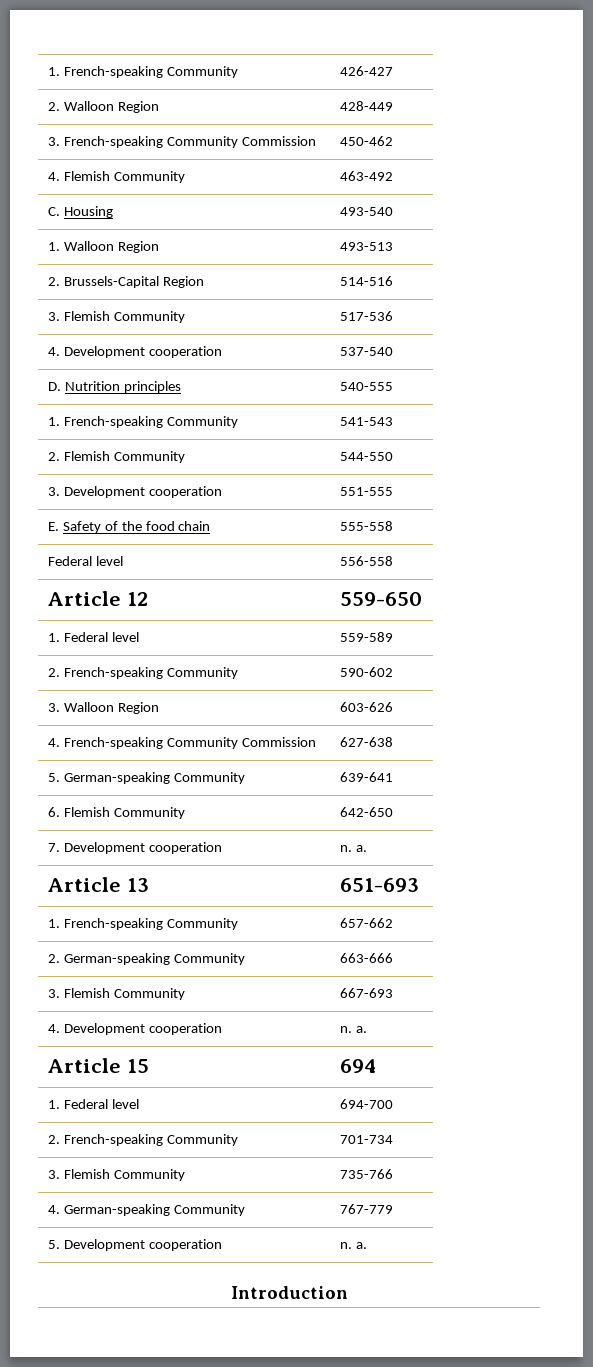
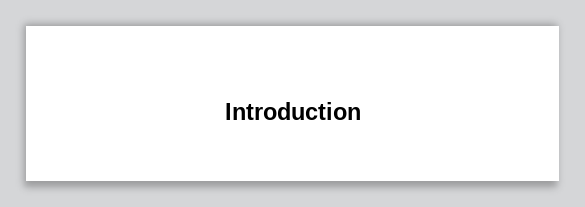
[47,66,238,78] [339,66,393,76] [47,101,159,113] [339,101,393,111] [47,136,316,148] [339,136,393,146] [47,171,185,183] [339,171,393,181] [47,206,113,218] [339,207,393,216] [47,241,159,253] [339,242,393,251] [47,276,204,288] [339,276,393,286] [47,311,185,323] [339,311,393,321] [47,346,222,358] [339,347,393,356] [47,381,181,393] [339,382,393,391] [47,416,238,428] [339,417,393,426] [47,451,185,463] [339,452,393,461] [47,486,222,498] [339,487,393,496] [47,521,211,533] [339,521,393,531] [47,556,123,566] [339,556,393,566] [47,591,148,606] [339,592,422,606] [47,632,139,642] [339,632,393,642] [47,667,238,679] [339,667,393,677] [47,702,159,714] [339,702,393,712] [47,737,316,749] [339,737,393,747] [47,772,245,784] [339,772,393,782] [47,807,185,819] [339,807,393,817] [47,842,222,854] [339,845,367,852] [47,877,149,892] [339,878,419,892] [47,918,238,930] [339,918,393,928] [47,953,245,965] [339,953,393,963] [47,988,185,1000] [339,988,393,998] [47,1023,222,1035] [339,1026,367,1033] [47,1058,149,1073] [339,1059,376,1073] [47,1099,139,1109] [339,1099,393,1109] [47,1134,238,1146] [339,1135,393,1144] [47,1169,185,1181] [339,1169,393,1179] [47,1204,245,1216] [339,1204,393,1214] [47,1239,222,1251] [339,1242,367,1249] 1. French-speaking Community | 426-427 // 2. Walloon Region | 428-449 // 3. French-speaking Community Commission | 450-462 // 4. Flemish Community | 463-492 // C. Housing | 493-540 // 1. Walloon Region | 493-513 // 2. Brussels-Capital Region | 514-516 // 3. Flemish Community | 517-536 // 4. Development cooperation | 537-540 // D. Nutrition principles | 540-555 // 1. French-speaking Community | 541-543 // 2. Flemish Community | 544-550 // 3. Development cooperation | 551-555 // E. Safety of the food chain | 555-558 // Federal level | 556-558 // Article 12 | 559-650 // 1. Federal level | 559-589 // 2. French-speaking Community | 590-602 // 3. Walloon Region | 603-626 // 4. French-speaking Community Commission | 627-638 // 5. German-speaking Community | 639-641 // 6. Flemish Community | 642-650 // 7. Development cooperation | n. a. // Article 13 | 651-693 // 1. French-speaking Community | 657-662 // 2. German-speaking Community | 663-666 // 3. Flemish Community | 667-693 // 4. Development cooperation | n. a. // Article 15 | 694 // 1. Federal level | 694-700 // 2. French-speaking Community | 701-734 // 3. Flemish Community | 735-766 // 4. German-speaking Community | 767-779 // 5. Development cooperation | n. a. // -> (224, 111) none

